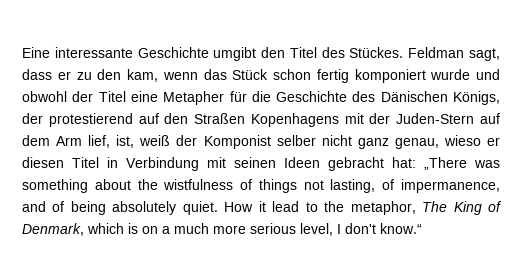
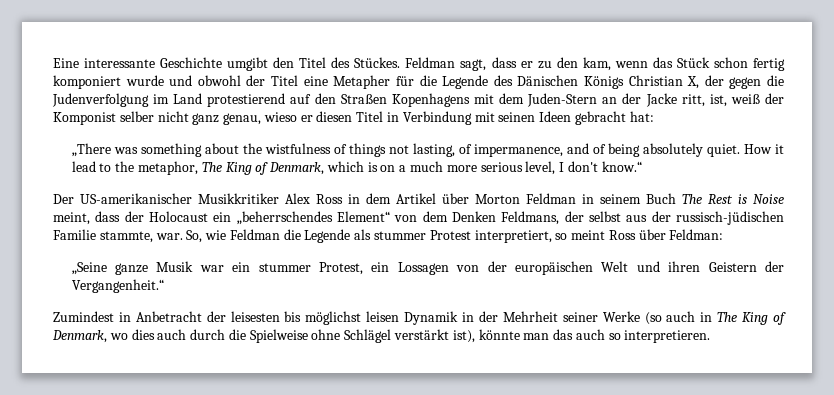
[276,91,348,102] Geschichte -> [442,75,489,89] Legende
[453,91,501,105] [22,113,43,124] Königs, der -> [583,75,784,89] [52,93,203,107] Königs Christian X, der gegen die Judenverfolgung im Land
[369,113,500,124] [22,135,111,148] der Juden-Stern auf dem Arm lief, -> [499,93,705,107] dem Juden-Stern an der Jacke ritt,
(416, 162) none -> (654, 116) //
(422, 228) none -> [53,193,784,204] [53,211,784,225] [53,229,724,243] [71,261,785,275] [71,279,164,293] [53,311,787,325] [52,329,711,343] // Der US-amerikanischer Musikkritiker Alex Ross in dem Artikel über Morton Feldman in seinem Buch The Rest is Noise meint, dass der Holocaust ein „beherrschendes Element“ von dem Denken Feldmans, der selbst aus der russisch-jüdischen Familie stammte, war. So, wie Feldman die Legende als stummer Protest interpretiert, so meint Ross über Feldman: // „Seine ganze Musik war ein stummer Protest, ein Lossagen von der europäischen Welt und ihren Geistern der Vergangenheit.“ // Zumindest in Anbetracht der leisesten bis möglichst leisen Dynamik in der Mehrheit seiner Werke (so auch in The King of Denmark, wo dies auch durch die Spielweise ohne Schlägel verstärkt ist), könnte man das auch so interpretieren.

